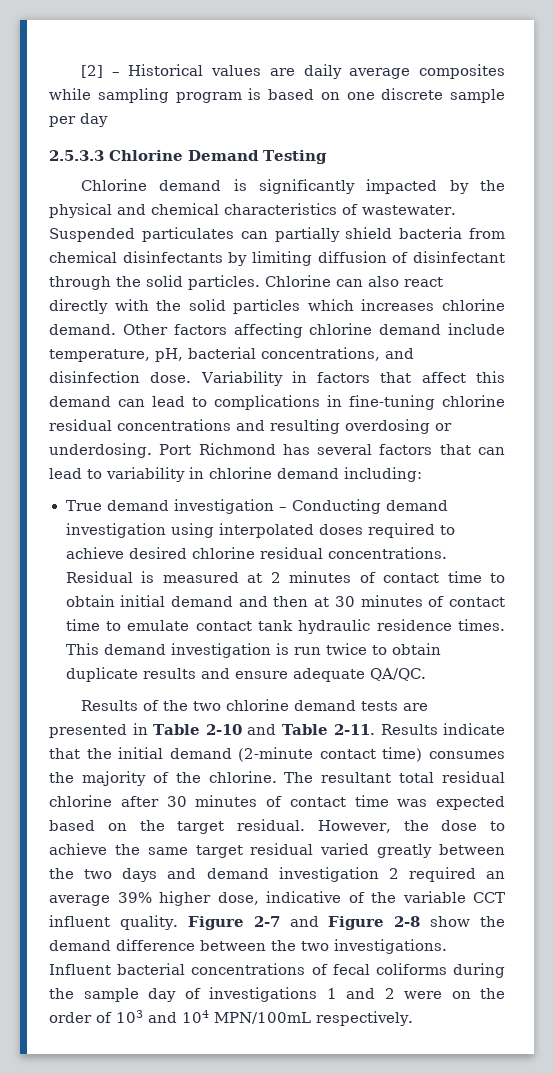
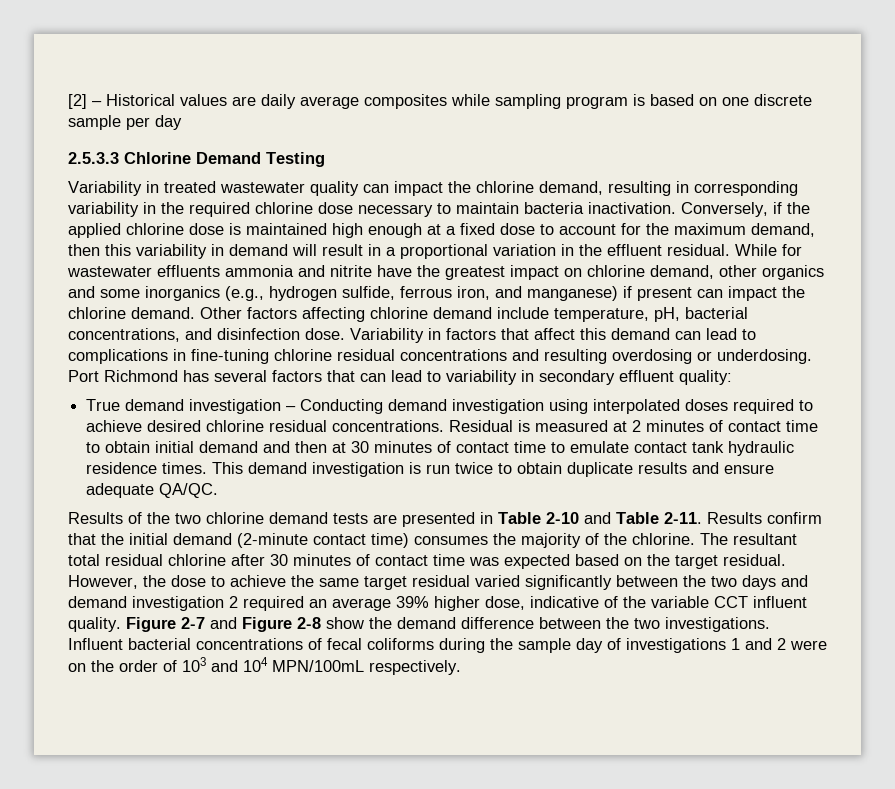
[80,179,505,194] [49,203,456,218] [49,227,505,242] [49,251,506,266] [49,275,443,290] [49,299,435,314] Chlorine demand is significantly impacted by the physical and chemical characteristics of wastewater. Suspended particulates can partially shield bacteria from chemical disinfectants by limiting diffusion of disinfectant through the solid particles. Chlorine can also react directly with the solid particles which increases -> [68,181,798,196] [68,202,810,217] [68,223,815,238] [68,244,802,259] [67,265,824,280] [68,286,805,301] Variability in treated wastewater quality can impact the chlorine demand, resulting in corresponding variability in the required chlorine dose necessary to maintain bacteria inactivation. Conversely, if the applied chlorine dose is maintained high enough at a fixed dose to account for the maximum demand, then this variability in demand will result in a proportional variation in the effluent residual. While for wastewater effluents ammonia and nitrite have the greatest impact on chlorine demand, other organics and some inorganics (e.g., hydrogen sulfide, ferrous iron, and manganese) if present can impact the
[209,467,422,482] chlorine demand including: -> [539,370,732,385] secondary effluent quality:
[443,723,505,735] indicate -> [767,512,822,524] confirm
[377,844,433,858] greatly -> [525,575,612,590] significantly

